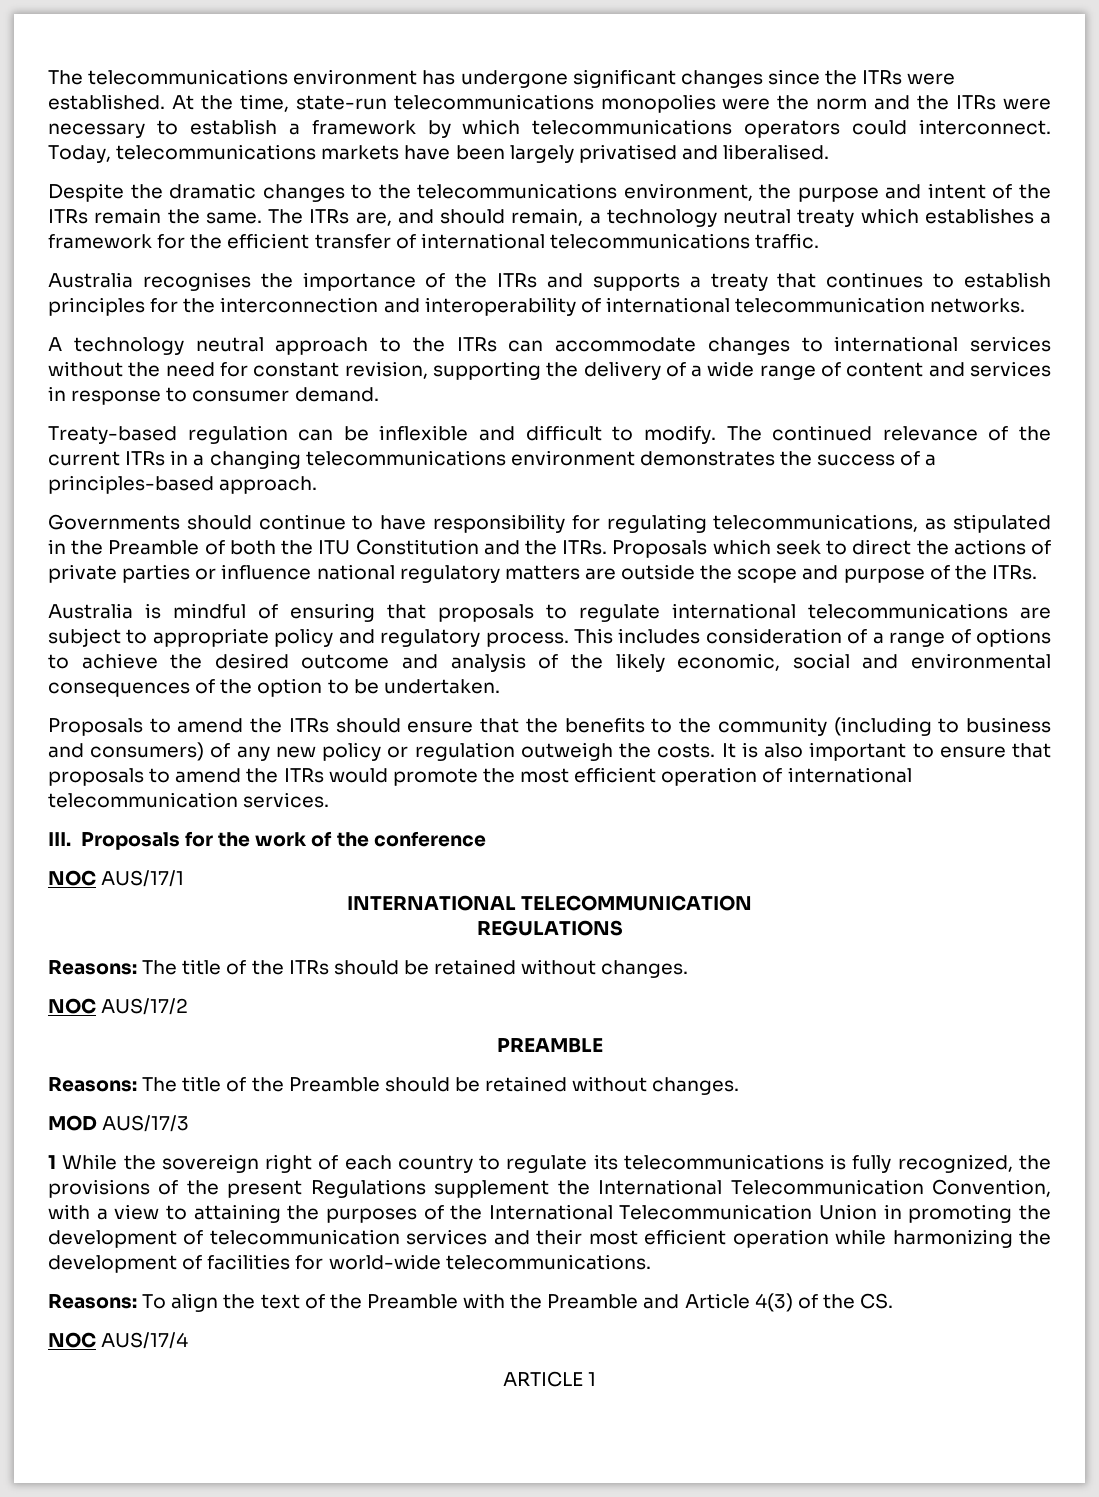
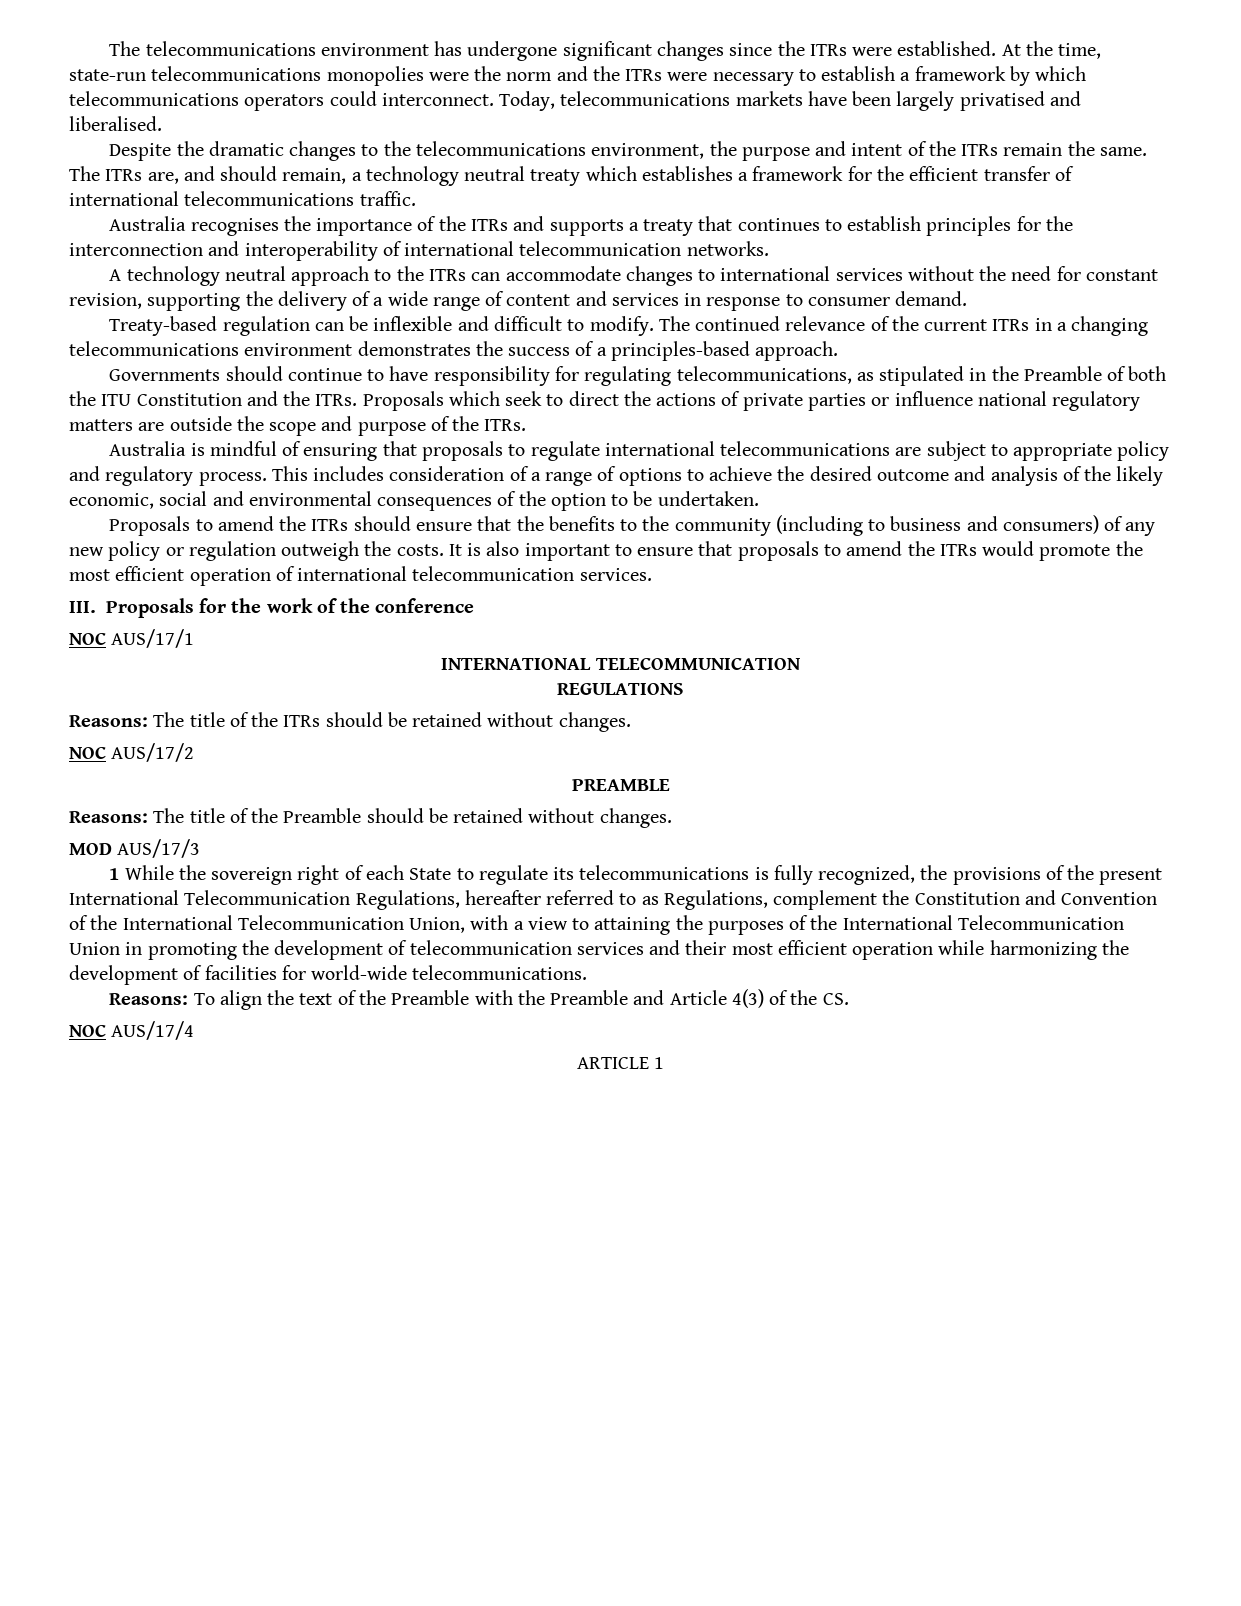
[397,1155,473,1173] country -> [409,868,452,880] State
[310,1179,1051,1198] Regulations supplement the International Telecommunication Convention, -> [69,890,1158,910] [69,915,466,933] International Telecommunication Regulations, hereafter referred to as Regulations, complement the Constitution and Convention of the International Telecommunication Union,

